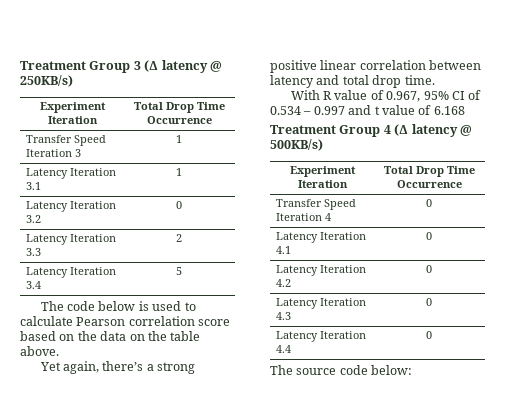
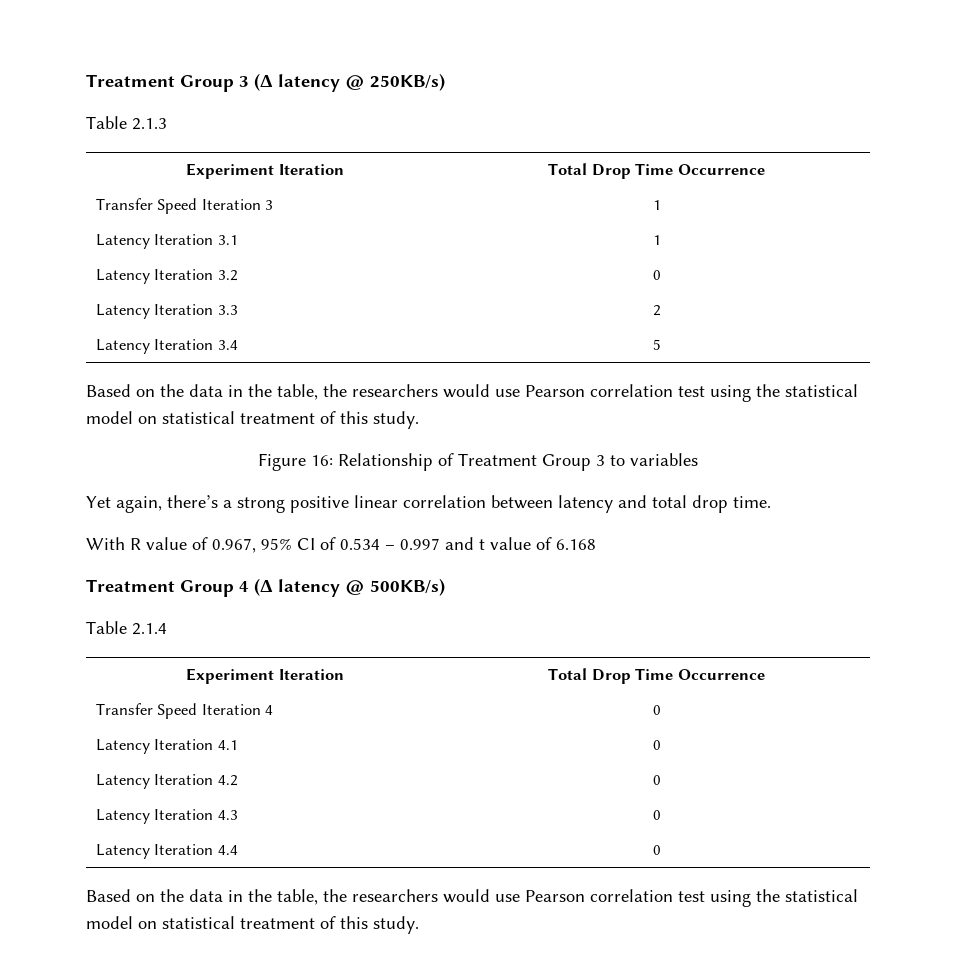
(73, 81) none -> [86,116,167,130] // Table 2.1.3
[40,301,196,311] [20,316,231,326] [20,331,201,341] [20,346,59,356] The code below is used to calculate Pearson correlation score based on the data on the table above. -> [86,384,858,402] [86,411,419,429] [258,453,698,471] Based on the data in the table, the researchers would use Pearson correlation test using the statistical model on statistical treatment of this study. // Figure 16: Relationship of Treatment Group 3 to variables
(323, 145) none -> [86,621,167,635] // Table 2.1.4
[270,365,413,375] The source code below: -> [86,889,858,907] [86,916,419,934] Based on the data in the table, the researchers would use Pearson correlation test using the statistical model on statistical treatment of this study.

